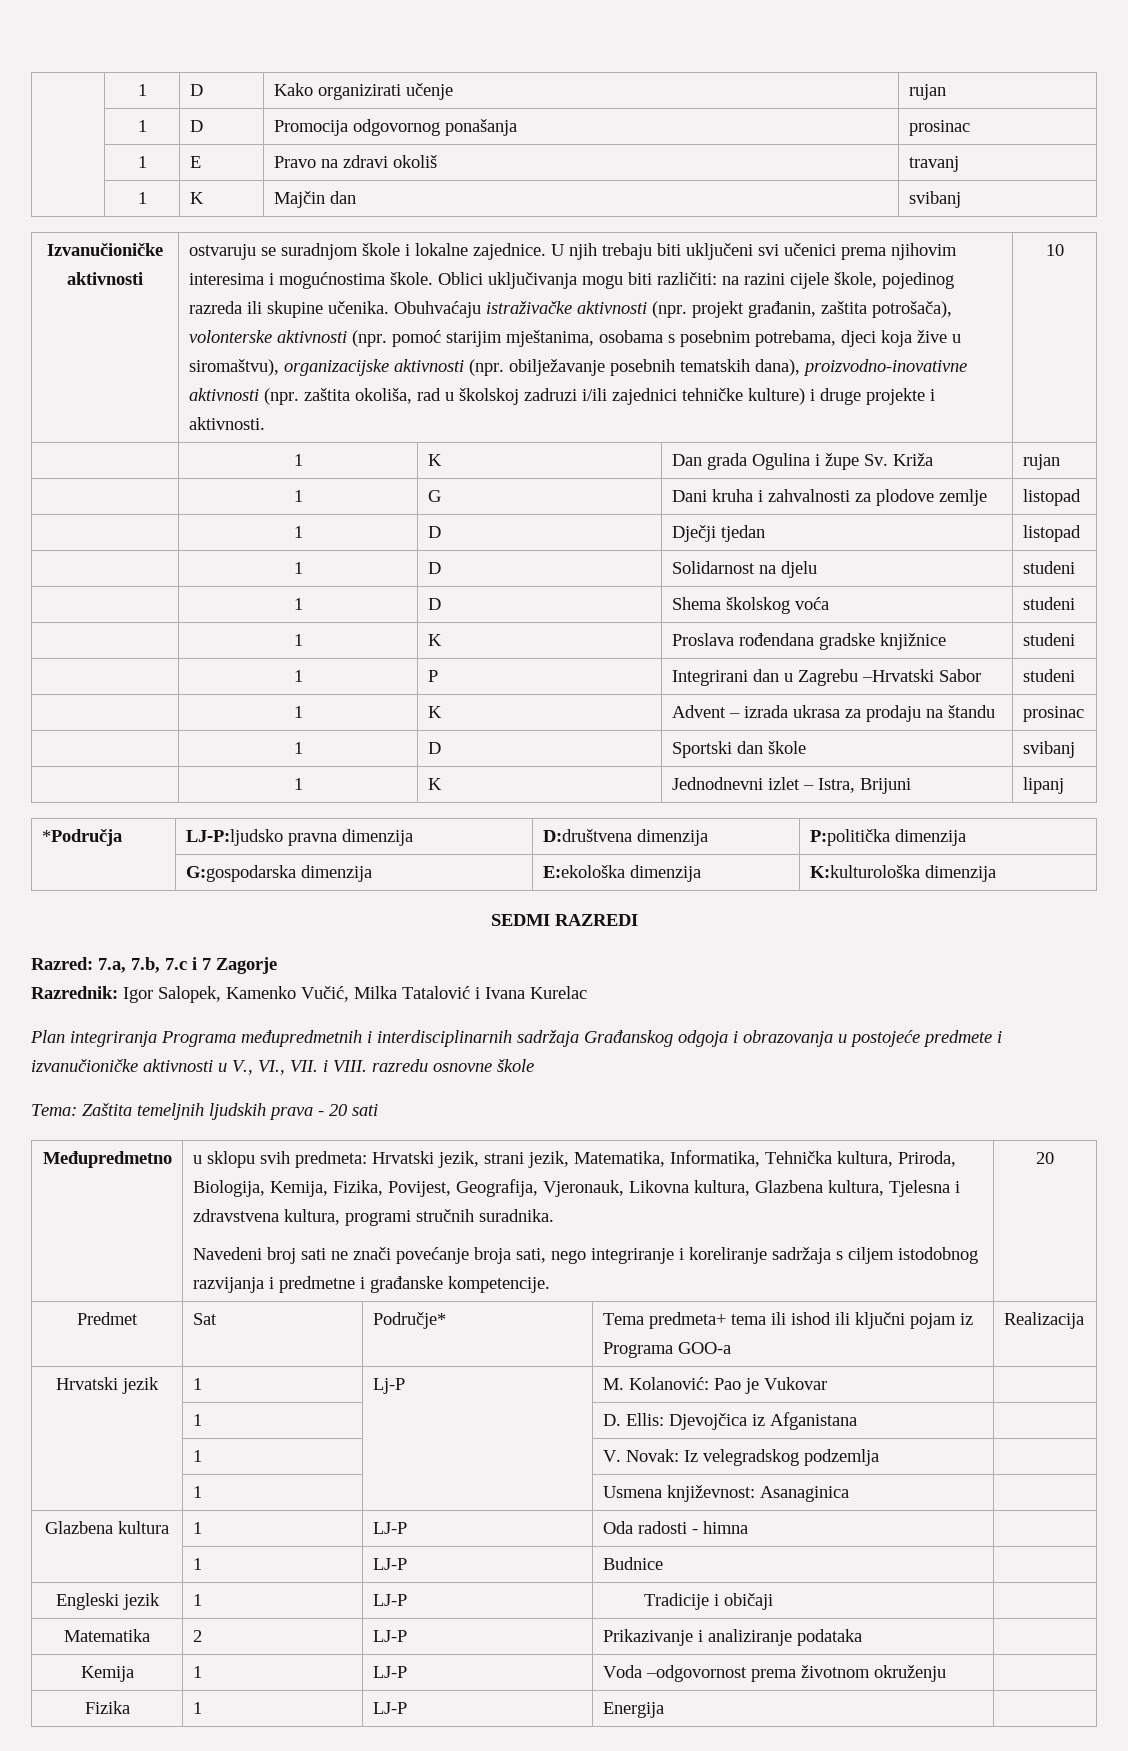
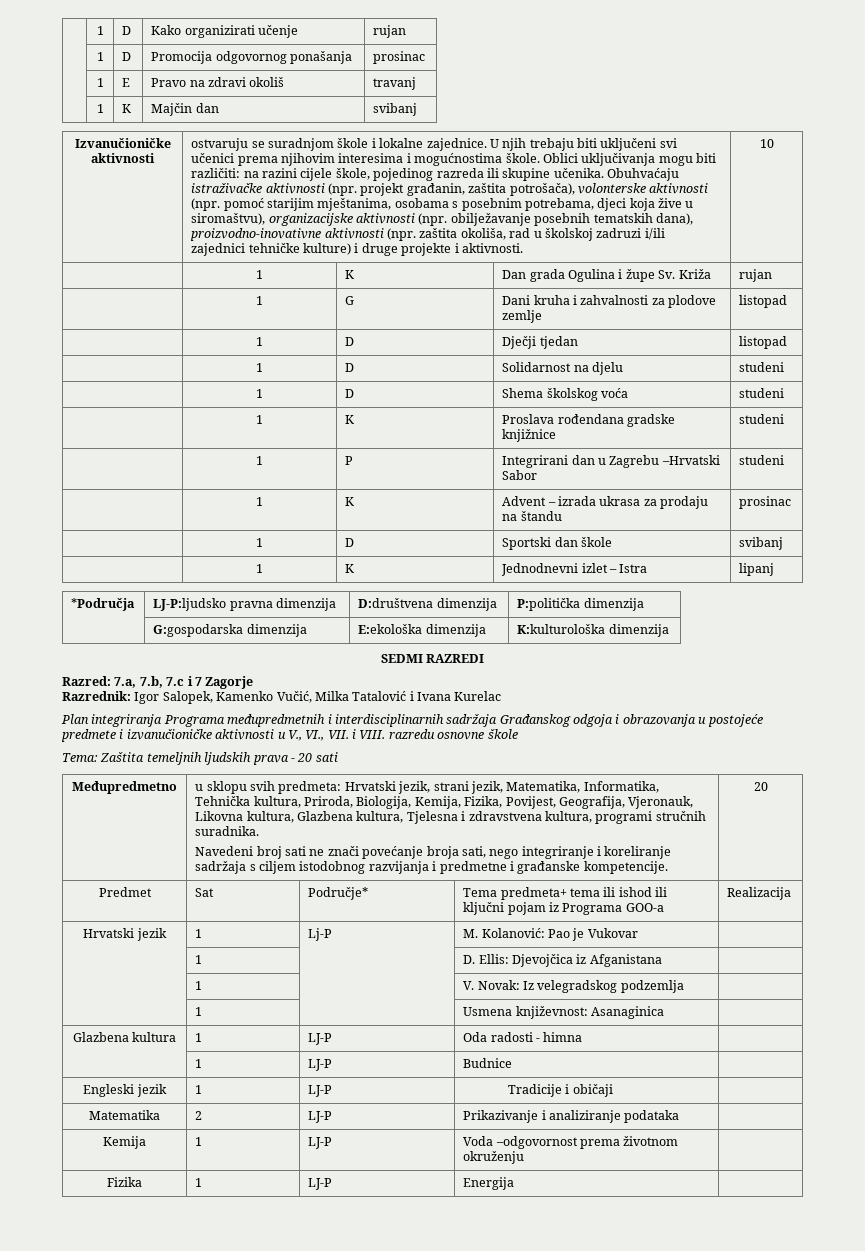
[817,778,911,794] Istra, Brijuni -> [619,564,648,573] Istra

